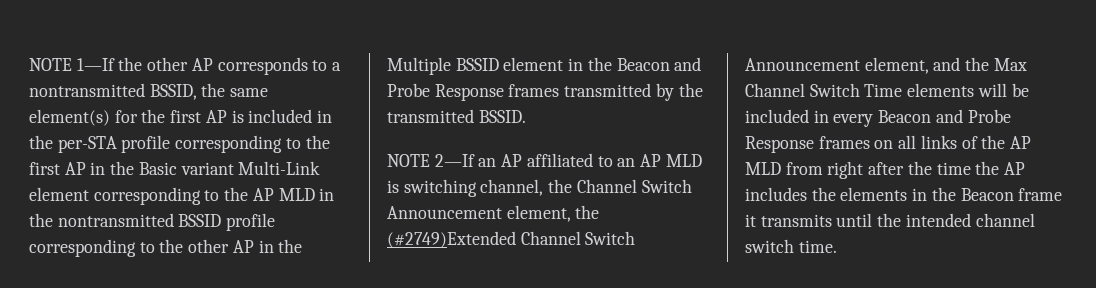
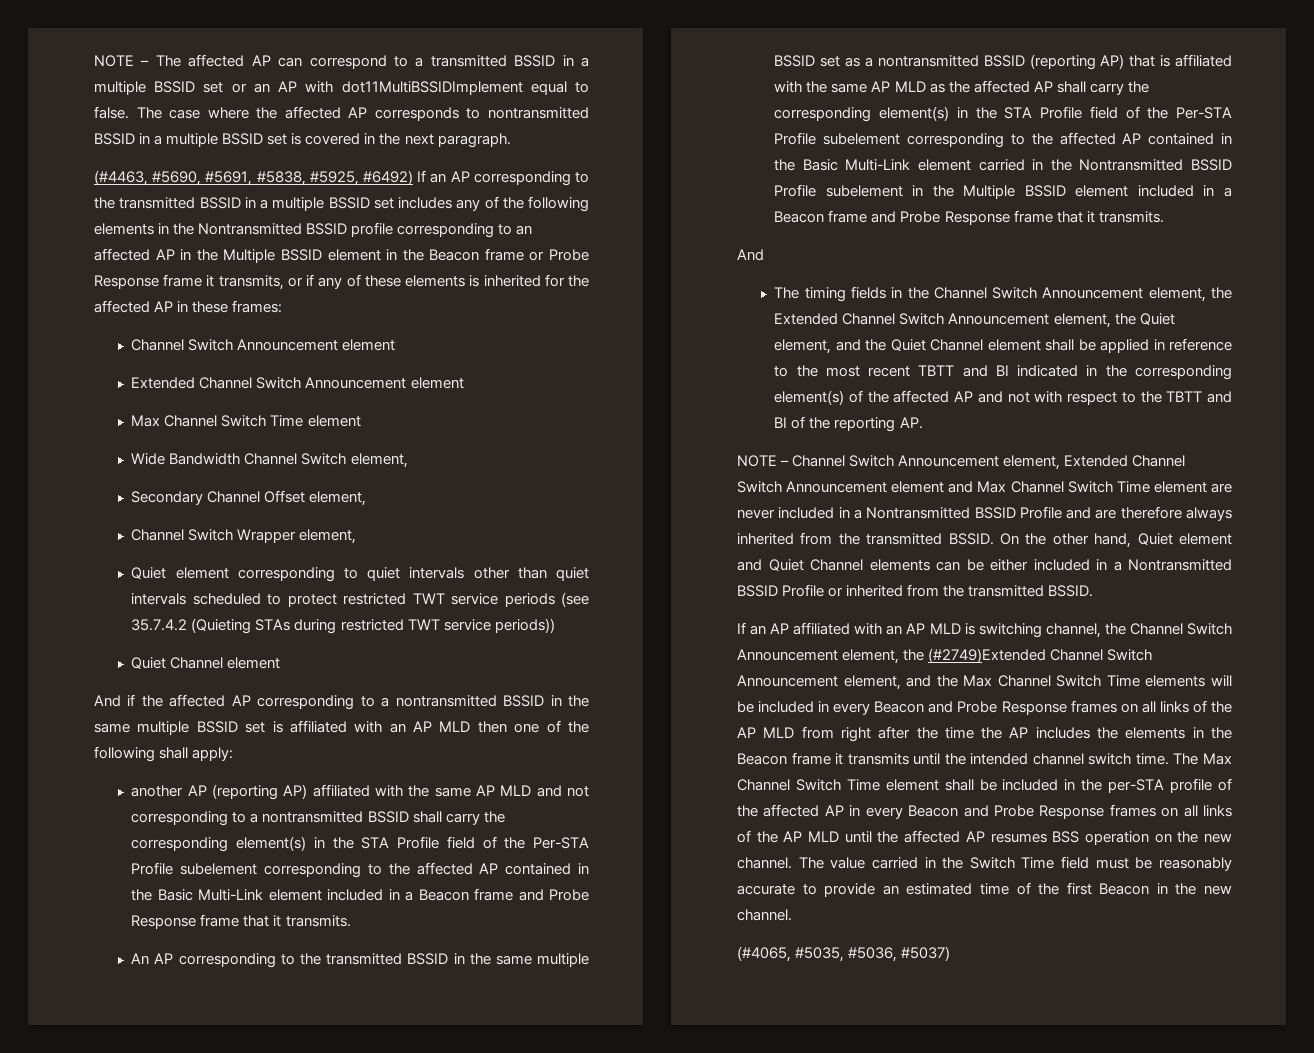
[29,57,342,75] [29,83,269,100] [29,109,333,126] [29,135,330,153] [29,161,321,175] [29,187,335,205] [29,213,174,227] NOTE 1—If the other AP corresponds to a nontransmitted BSSID, the same element(s) for the first AP is included in the per-STA profile corresponding to the first AP in the Basic variant Multi-Link element corresponding to the AP MLD in the nontransmitted -> [94,54,590,69] [94,81,589,95] [94,106,589,121] [94,133,511,148] [94,170,589,186] [94,196,589,212] [94,223,303,235] NOTE – The affected AP can correspond to a transmitted BSSID in a multiple BSSID set or an AP with dot11MultiBSSIDImplement equal to false. The case where the affected AP corresponds to nontransmitted BSSID in a multiple BSSID set is covered in the next paragraph. // (#4463, #5690, #5691, #5838, #5925, #6492) If an AP corresponding to the transmitted BSSID in a multiple BSSID set includes any of the following elements in the Nontransmitted
[159,239,230,253] the other -> [516,225,533,235] [94,248,150,261] an affected
[674,57,702,71] [387,83,674,101] and Probe Response frames transmitted by -> [484,248,589,261] [94,274,589,290] [94,300,283,313] [131,339,396,351] [131,377,464,389] [131,415,361,427] [131,453,408,468] [131,490,367,506] [131,529,357,544] [131,567,590,582] [131,592,590,607] [131,618,555,634] [131,657,281,669] [94,694,589,710] [94,720,589,735] [94,746,234,762] [131,784,589,800] [131,811,505,826] [131,836,590,852] [131,862,590,878] [131,888,589,901] [131,914,351,929] [131,953,589,968] [774,54,1232,70] [774,80,1149,95] [774,106,1232,122] [774,132,1233,148] [774,159,1232,171] [774,184,1232,199] [774,210,1164,225] [737,249,764,261] [774,286,1232,302] [774,313,1175,328] [774,338,1232,354] [774,365,1232,380] [774,390,1232,405] [774,416,923,432] [737,455,1186,470] [737,481,1232,493] [737,506,1232,521] [737,532,1232,548] [737,559,1232,571] [737,584,940,597] frame or Probe Response frame it transmits, or if any of these elements is inherited for the affected AP in these frames: // Channel Switch Announcement element // Extended Channel Switch Announcement element // Max Channel Switch Time element // Wide Bandwidth Channel Switch element, // Secondary Channel Offset element, // Channel Switch Wrapper element, // Quiet element corresponding to quiet intervals other than quiet intervals scheduled to protect restricted TWT service periods (see 35.7.4.2 (Quieting STAs during restricted TWT service periods)) // Quiet Channel element // And if the affected AP corresponding to a nontransmitted BSSID in the same multiple BSSID set is affiliated with an AP MLD then one of the following shall apply: // another AP (reporting AP) affiliated with the same AP MLD and not corresponding to a nontransmitted BSSID shall carry the corresponding element(s) in the STA Profile field of the Per-STA Profile subelement corresponding to the affected AP contained in the Basic Multi-Link element included in a Beacon frame and Probe Response frame that it transmits. // An AP corresponding to the transmitted BSSID in the same multiple BSSID set as a nontransmitted BSSID (reporting AP) that is affiliated with the same AP MLD as the affected AP shall carry the corresponding element(s) in the STA Profile field of the Per-STA Profile subelement corresponding to the affected AP contained in the Basic Multi-Link element carried in the Nontransmitted BSSID Profile subelement in the Multiple BSSID element included in a Beacon frame and Probe Response frame that it transmits. // And // The timing fields in the Channel Switch Announcement element, the Extended Channel Switch Announcement element, the Quiet element, and the Quiet Channel element shall be applied in reference to the most recent TBTT and BI indicated in the corresponding element(s) of the affected AP and not with respect to the TBTT and BI of the reporting AP. // NOTE – Channel Switch Announcement element, Extended Channel Switch Announcement element and Max Channel Switch Time element are never included in a Nontransmitted BSSID Profile and are therefore always inherited from the transmitted BSSID. On the other hand, Quiet element and Quiet Channel elements can be either included in a Nontransmitted BSSID Profile or inherited from
[387,154,475,167] NOTE 2—If -> [737,622,746,634] If
[597,156,613,167] to -> [854,623,883,635] with
(837, 246) none -> [1173,753,1232,765] [737,778,1232,793] [737,804,1232,819] [737,830,1232,845] [737,856,1232,871] [737,882,1232,897] [737,909,792,921] [737,946,951,962] The Max Channel Switch Time element shall be included in the per-STA profile of the affected AP in every Beacon and Probe Response frames on all links of the AP MLD until the affected AP resumes BSS operation on the new channel. The value carried in the Switch Time field must be reasonably accurate to provide an estimated time of the first Beacon in the new channel. // (#4065, #5035, #5036, #5037)

